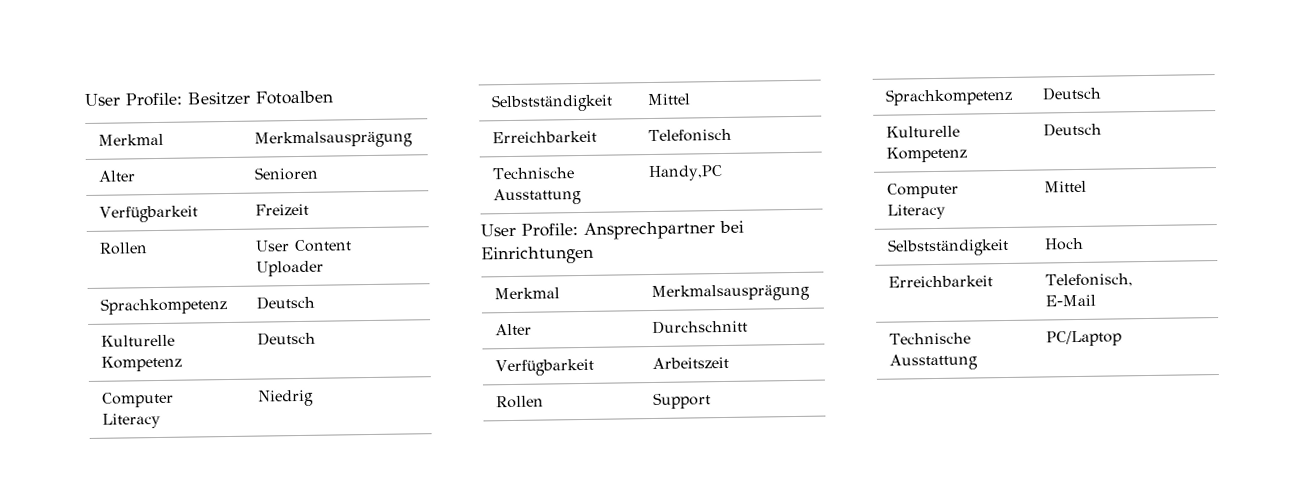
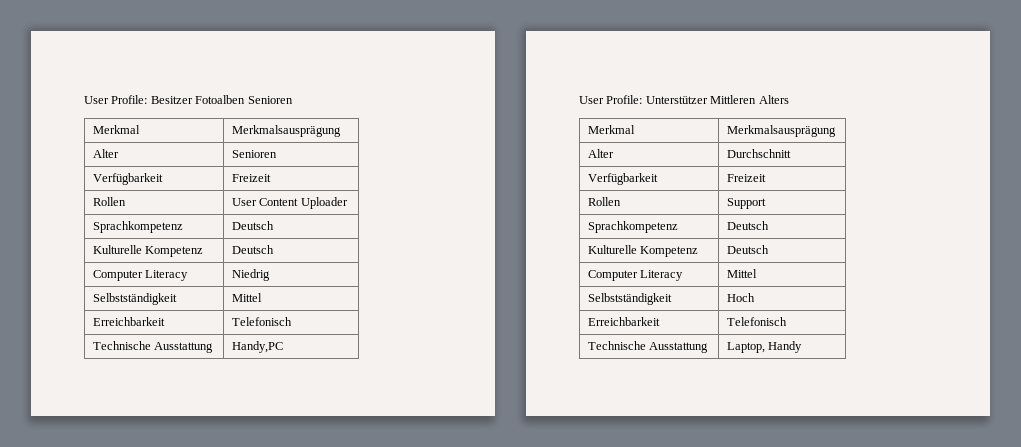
(333, 97) none -> [247,96,293,104] Senioren
[583,220,744,240] [481,245,594,265] Ansprechpartner bei Einrichtungen -> [645,95,789,104] Unterstützer Mittleren Alters
[651,356,729,371] Arbeitszeit -> [726,174,766,182] Freizeit
[1044,273,1133,288] [1044,294,1096,307] [888,332,971,345] [888,353,978,371] [1045,330,1122,347] Telefonisch, // E-Mail // Technische Ausstattung | PC/Laptop -> [726,317,787,326] [587,341,709,353] [726,341,803,353] Telefonisch // Technische Ausstattung | Laptop, Handy

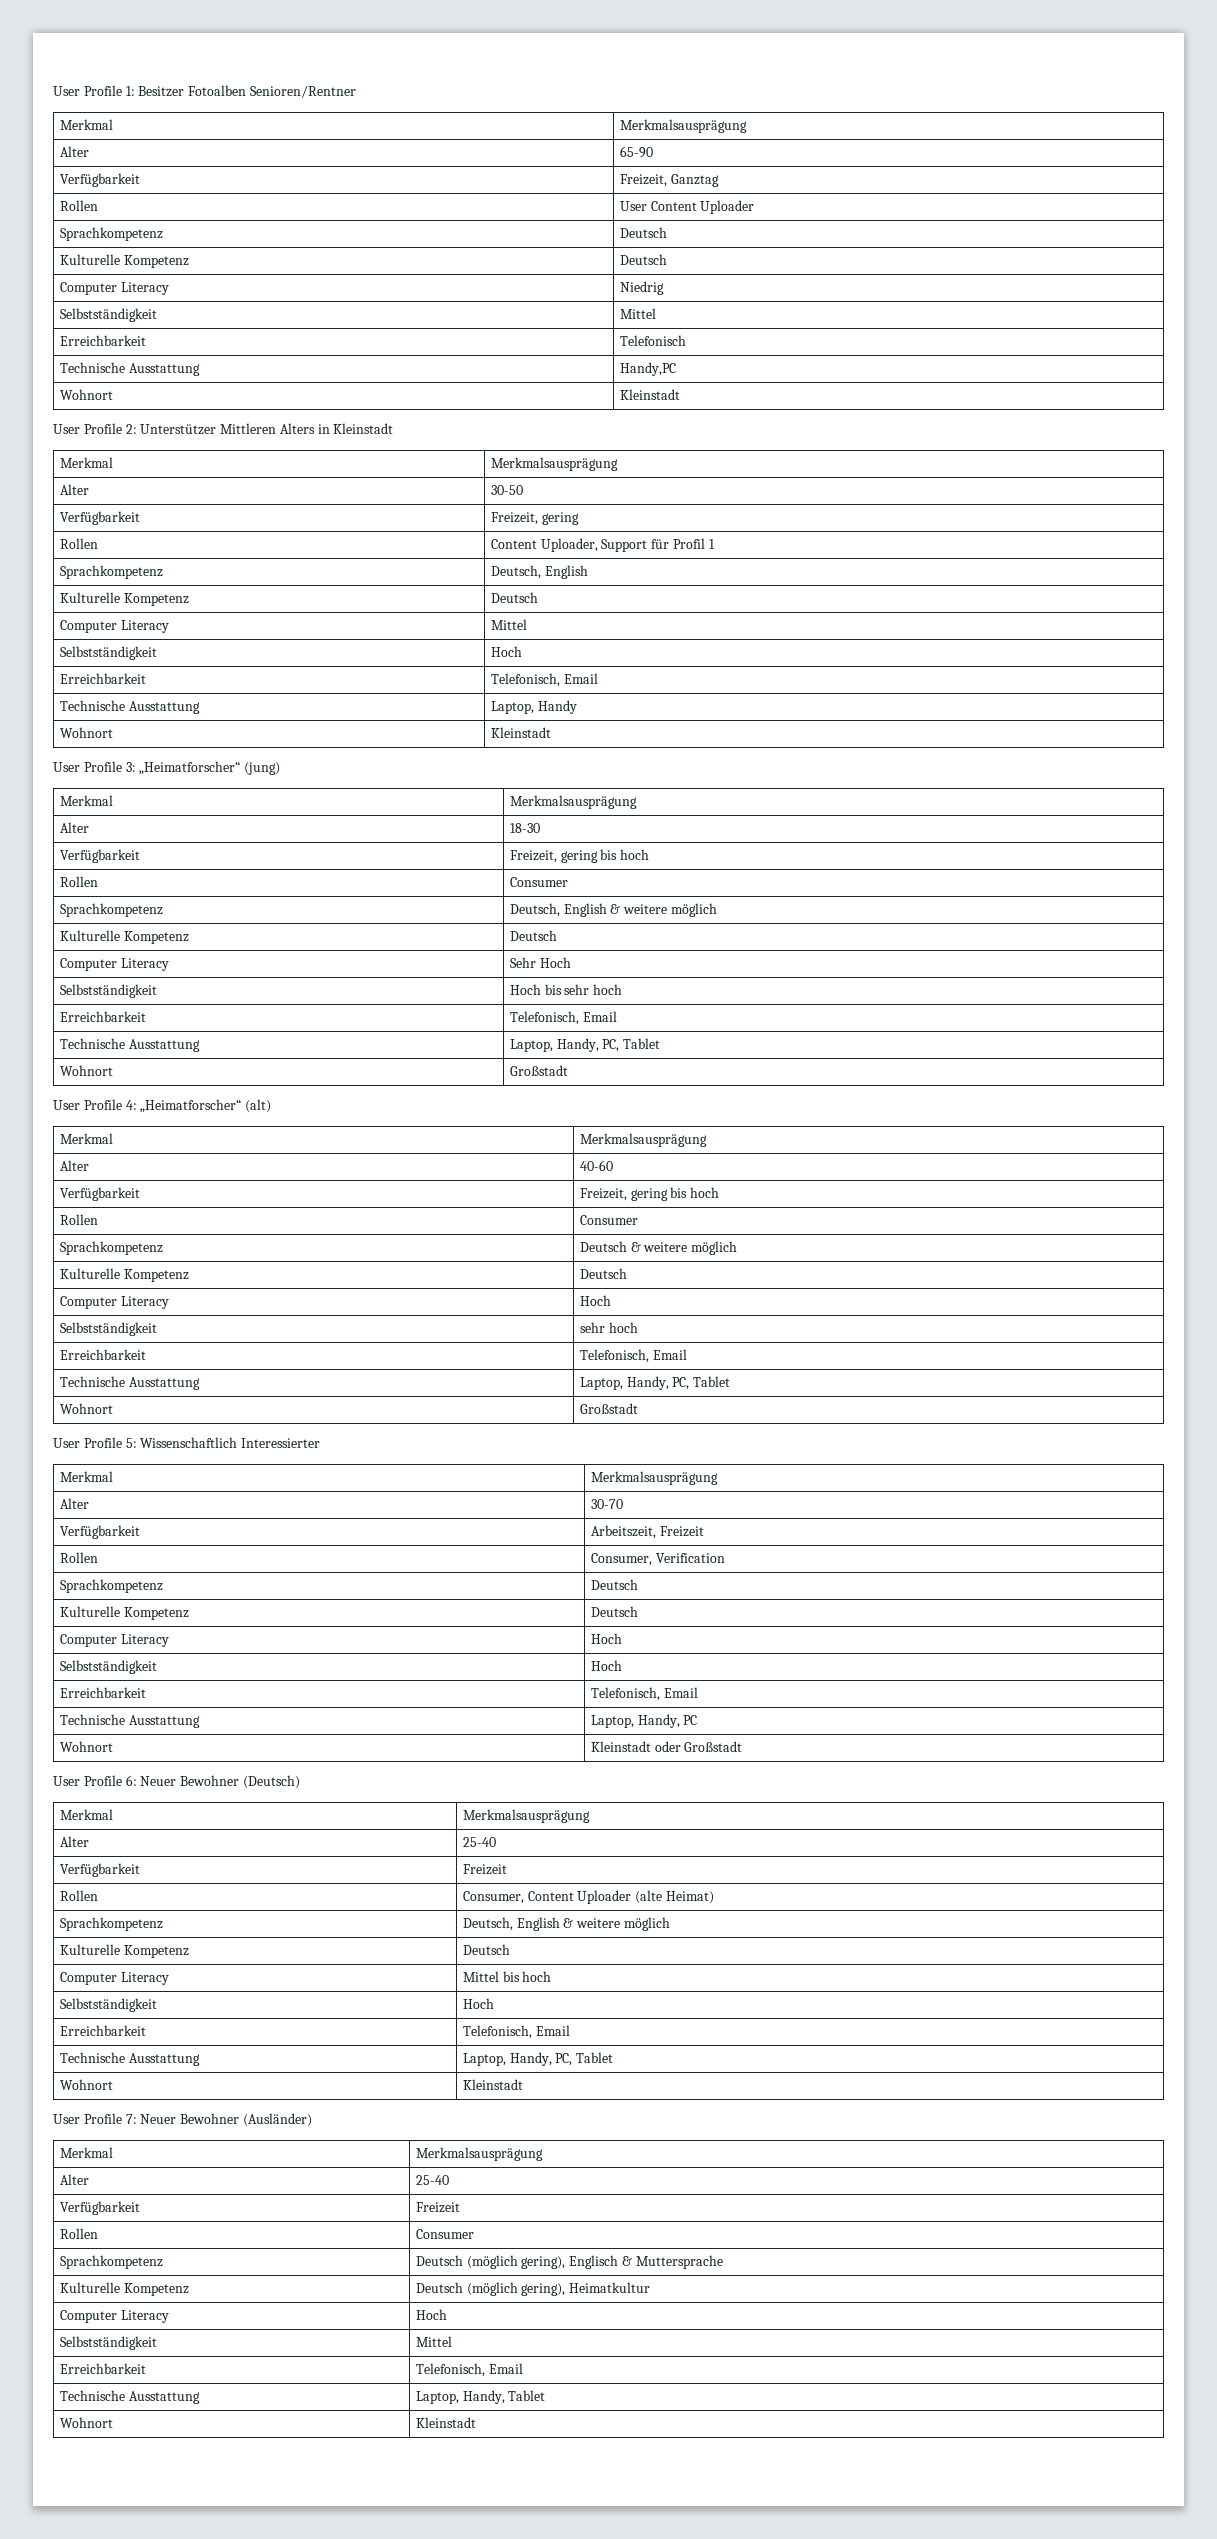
[84,95,148,104] User Profile: -> [53,85,135,96] User Profile 1:
[247,96,293,104] [92,125,140,134] [231,125,341,137] [92,149,119,158] [231,150,277,158] [92,173,163,185] [231,174,271,182] Senioren // Merkmal | Merkmalsausprägung // Alter | Senioren // Verfügbarkeit | Freizeit -> [249,86,356,98] [59,119,113,130] [619,119,747,133] [59,146,89,157] [619,146,653,158] [59,173,140,187] [619,174,719,187] Senioren/Rentner // Merkmal | Merkmalsausprägung // Alter | 65-90 // Verfügbarkeit | Freizeit, Ganztag
[579,95,643,104] // User Profile: -> [59,389,113,400] [619,389,680,400] [53,423,137,434] // Wohnort | Kleinstadt // User Profile 2:
[587,125,635,134] [726,125,836,137] [587,149,614,158] [726,149,791,158] [587,173,658,185] [726,174,766,182] [587,197,621,206] // Merkmal | Merkmalsausprägung // Alter | Durchschnitt // Verfügbarkeit | Freizeit // Rollen | -> [317,423,394,434] [59,457,113,468] [490,457,618,471] [59,484,89,495] [490,485,523,495] [59,511,140,525] [490,512,579,525] [59,538,98,549] [490,538,598,552] in Kleinstadt // Merkmal | Merkmalsausprägung // Alter | 30-50 // Verfügbarkeit | Freizeit, gering // Rollen | Content Uploader,
[587,221,678,233] [726,221,769,230] // Sprachkompetenz | Deutsch -> [651,538,715,549] [59,565,163,579] [490,565,588,579] für Profil 1 // Sprachkompetenz | Deutsch, English
[726,317,787,326] Telefonisch -> [490,673,598,687] Telefonisch, Email
(803, 347) none -> [59,727,113,738] [490,727,551,738] [53,761,281,775] [59,795,113,806] [509,795,637,809] [59,822,89,833] [509,823,540,833] [59,849,140,863] [509,849,650,863] [59,876,98,887] [509,877,568,887] [59,903,163,917] [509,903,718,917] [59,930,189,944] [509,930,557,941] [59,958,169,971] [509,957,571,968] [59,984,157,998] [509,984,623,995] [59,1011,146,1022] [509,1011,617,1025] [59,1038,200,1052] [509,1038,661,1052] [59,1065,113,1076] [509,1065,568,1076] [53,1099,272,1113] [59,1133,113,1144] [579,1133,707,1147] [59,1160,89,1171] [579,1160,613,1171] [59,1187,140,1201] [579,1187,720,1201] [59,1214,98,1225] [579,1215,638,1225] [59,1241,163,1255] [579,1241,738,1255] [59,1268,189,1282] [579,1268,627,1279] [59,1296,169,1309] [579,1295,611,1306] [59,1322,157,1336] [579,1322,638,1333] [59,1349,146,1360] [579,1349,687,1363] [59,1376,200,1390] [579,1376,731,1390] [59,1403,113,1414] [579,1403,638,1414] [53,1437,321,1448] [59,1471,113,1482] [590,1471,718,1485] [59,1498,89,1509] [590,1499,623,1509] [59,1525,140,1539] [590,1525,704,1539] [59,1552,98,1563] [590,1553,725,1566] [59,1579,163,1593] [590,1579,638,1590] [59,1606,189,1620] [590,1606,638,1617] [59,1634,169,1647] [590,1633,622,1644] [59,1660,157,1674] [590,1660,622,1671] [59,1687,146,1698] [590,1687,698,1701] [59,1714,200,1728] [590,1714,698,1728] [59,1741,113,1752] [590,1741,743,1752] [53,1775,300,1789] [59,1809,113,1820] [462,1809,590,1823] [59,1836,89,1847] [462,1837,496,1847] [59,1863,140,1877] [462,1864,507,1875] [59,1890,98,1901] [462,1890,715,1904] [59,1917,163,1931] [462,1917,671,1931] [59,1944,189,1958] [462,1944,510,1955] [59,1972,169,1985] [462,1971,552,1982] [59,1998,157,2012] [462,1998,494,2009] [59,2025,146,2036] [462,2025,570,2039] [59,2052,200,2066] [462,2052,614,2066] [59,2079,113,2090] [462,2079,523,2090] [53,2113,312,2127] [59,2147,113,2158] [415,2147,543,2161] [59,2174,89,2185] [415,2175,449,2185] [59,2201,140,2215] [415,2202,460,2213] [59,2228,98,2239] [415,2229,474,2239] [59,2255,163,2269] [415,2255,723,2269] [59,2282,189,2296] [415,2282,651,2296] [59,2310,169,2323] [415,2309,447,2320] [59,2336,157,2350] [415,2336,452,2347] [59,2363,146,2374] [415,2363,523,2377] [59,2390,200,2404] [415,2390,546,2404] [59,2417,113,2428] [415,2417,476,2428] // Wohnort | Kleinstadt // User Profile 3: „Heimatforscher“ (jung) // Merkmal | Merkmalsausprägung // Alter | 18-30 // Verfügbarkeit | Freizeit, gering bis hoch // Rollen | Consumer // Sprachkompetenz | Deutsch, English & weitere möglich // Kulturelle Kompetenz | Deutsch // Computer Literacy | Sehr Hoch // Selbstständigkeit | Hoch bis sehr hoch // Erreichbarkeit | Telefonisch, Email // Technische Ausstattung | Laptop, Handy, PC, Tablet // Wohnort | Großstadt // User Profile 4: „Heimatforscher“ (alt) // Merkmal | Merkmalsausprägung // Alter | 40-60 // Verfügbarkeit | Freizeit, gering bis hoch // Rollen | Consumer // Sprachkompetenz | Deutsch & weitere möglich // Kulturelle Kompetenz | Deutsch // Computer Literacy | Hoch // Selbstständigkeit | sehr hoch // Erreichbarkeit | Telefonisch, Email // Technische Ausstattung | Laptop, Handy, PC, Tablet // Wohnort | Großstadt // User Profile 5: Wissenschaftlich Interessierter // Merkmal | Merkmalsausprägung // Alter | 30-70 // Verfügbarkeit | Arbeitszeit, Freizeit // Rollen | Consumer, Verification // Sprachkompetenz | Deutsch // Kulturelle Kompetenz | Deutsch // Computer Literacy | Hoch // Selbstständigkeit | Hoch // Erreichbarkeit | Telefonisch, Email // Technische Ausstattung | Laptop, Handy, PC // Wohnort | Kleinstadt oder Großstadt // User Profile 6: Neuer Bewohner (Deutsch) // Merkmal | Merkmalsausprägung // Alter | 25-40 // Verfügbarkeit | Freizeit // Rollen | Consumer, Content Uploader (alte Heimat) // Sprachkompetenz | Deutsch, English & weitere möglich // Kulturelle Kompetenz | Deutsch // Computer Literacy | Mittel bis hoch // Selbstständigkeit | Hoch // Erreichbarkeit | Telefonisch, Email // Technische Ausstattung | Laptop, Handy, PC, Tablet // Wohnort | Kleinstadt // User Profile 7: Neuer Bewohner (Ausländer) // Merkmal | Merkmalsausprägung // Alter | 25-40 // Verfügbarkeit | Freizeit // Rollen | Consumer // Sprachkompetenz | Deutsch (möglich gering), Englisch & Muttersprache // Kulturelle Kompetenz | Deutsch (möglich gering), Heimatkultur // Computer Literacy | Hoch // Selbstständigkeit | Mittel // Erreichbarkeit | Telefonisch, Email // Technische Ausstattung | Laptop, Handy, Tablet // Wohnort | Kleinstadt

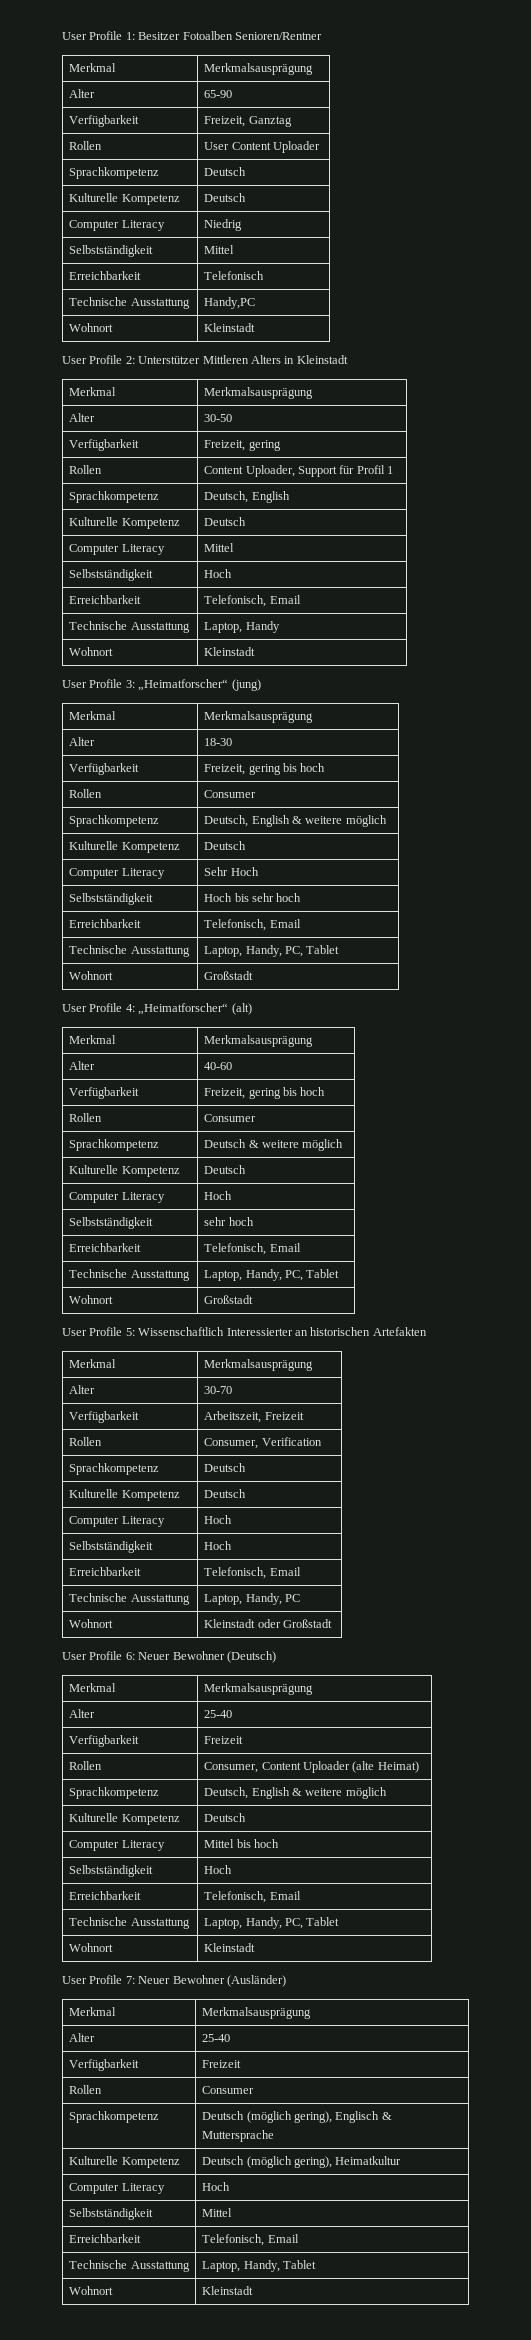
(321, 1443) none -> [294,1327,427,1336] an historischen Artefakten

